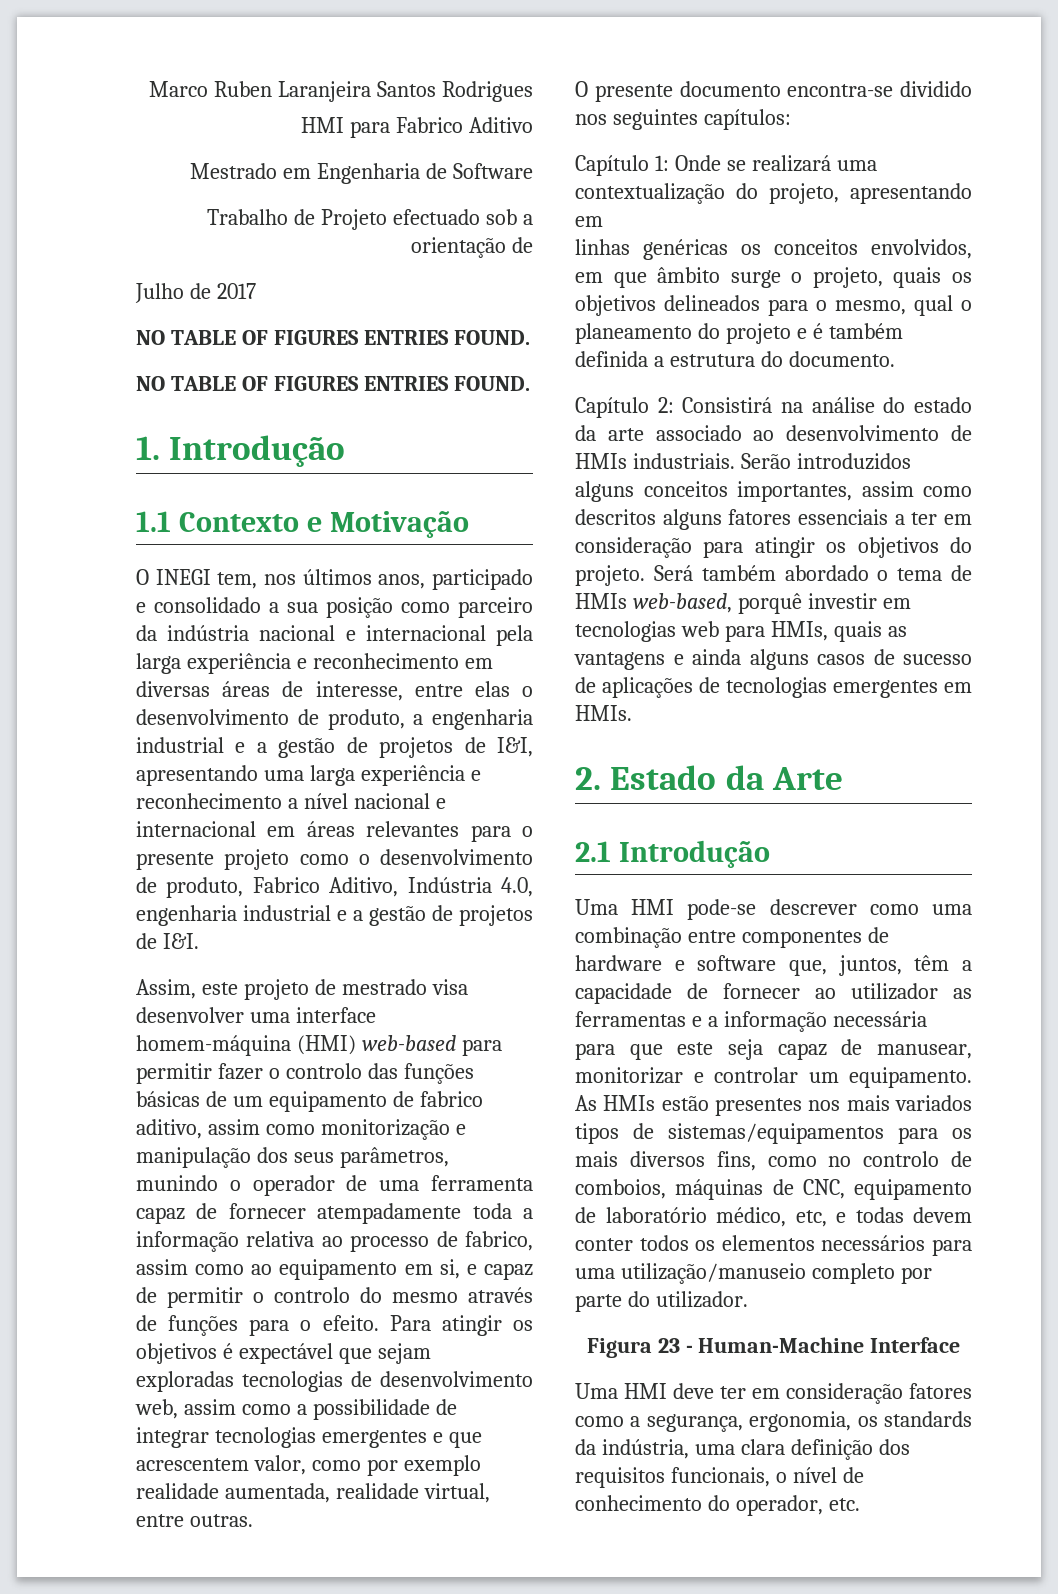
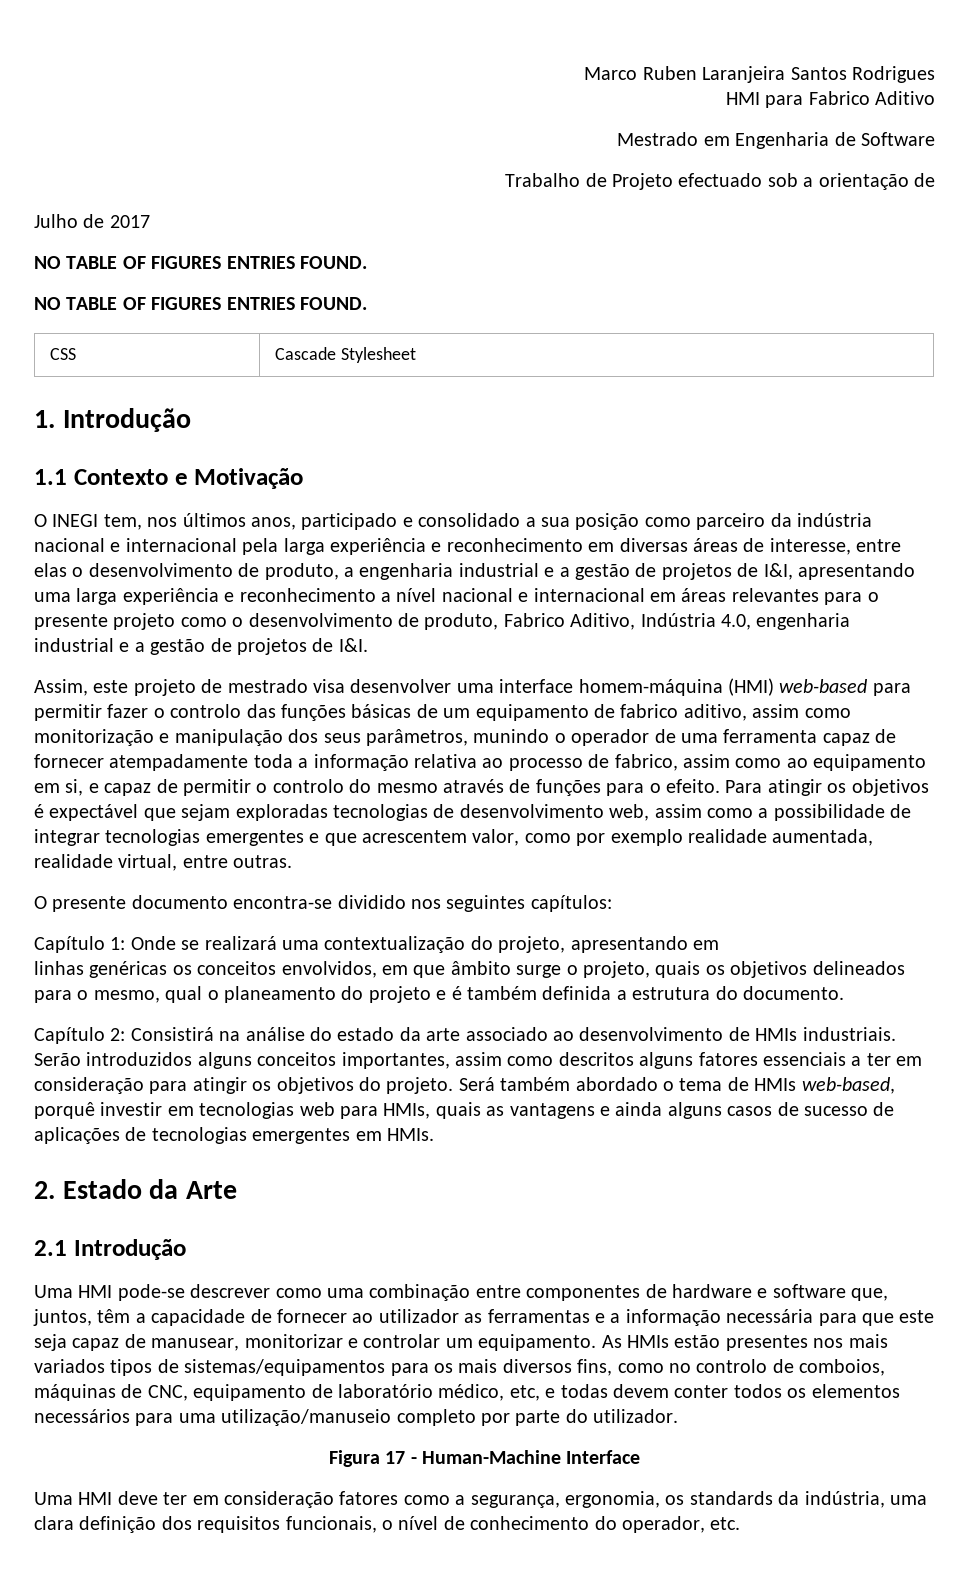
(530, 383) none -> [49,348,76,360] [274,347,416,363] // CSS | Cascade Stylesheet
[657,1338,680,1353] 23 -> [385,1451,406,1464] 17

